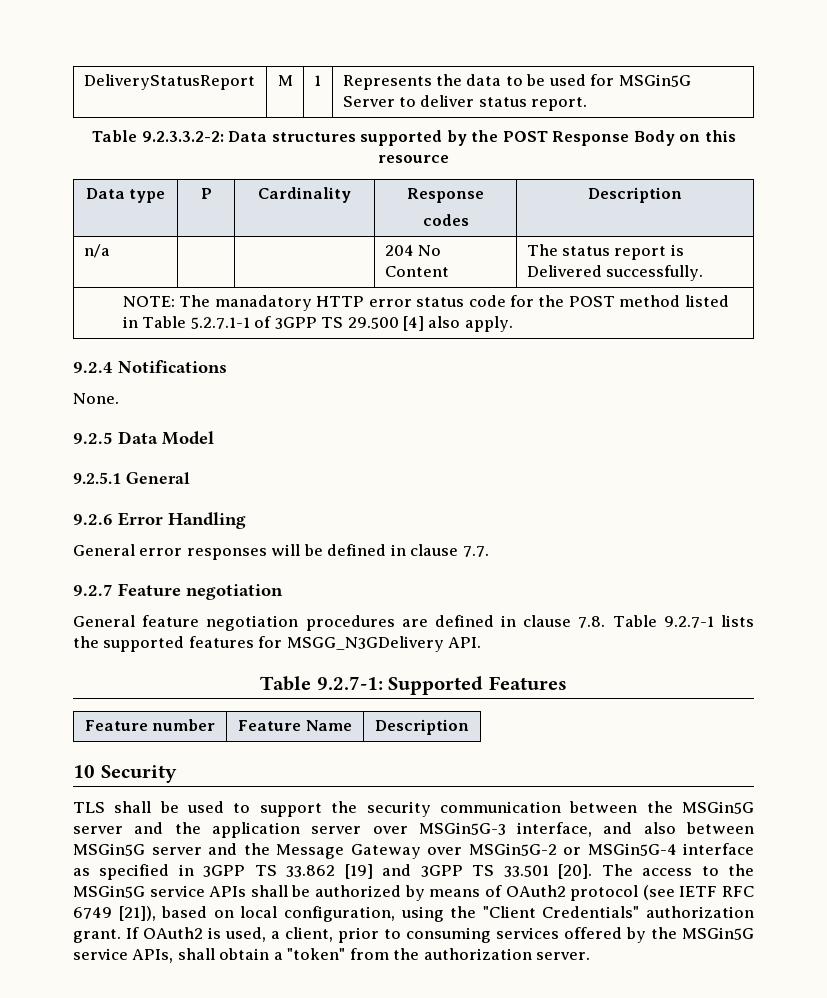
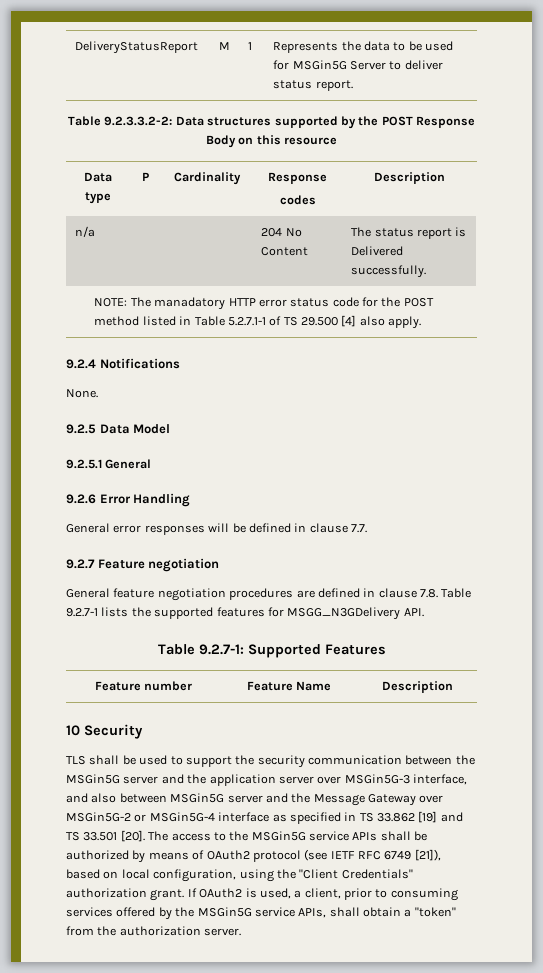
[274,317,317,329] 3GPP -> (282, 321) none
[203,865,246,877] 3GPP -> (357, 816) none
[420,865,463,877] 3GPP -> (463, 817) none

